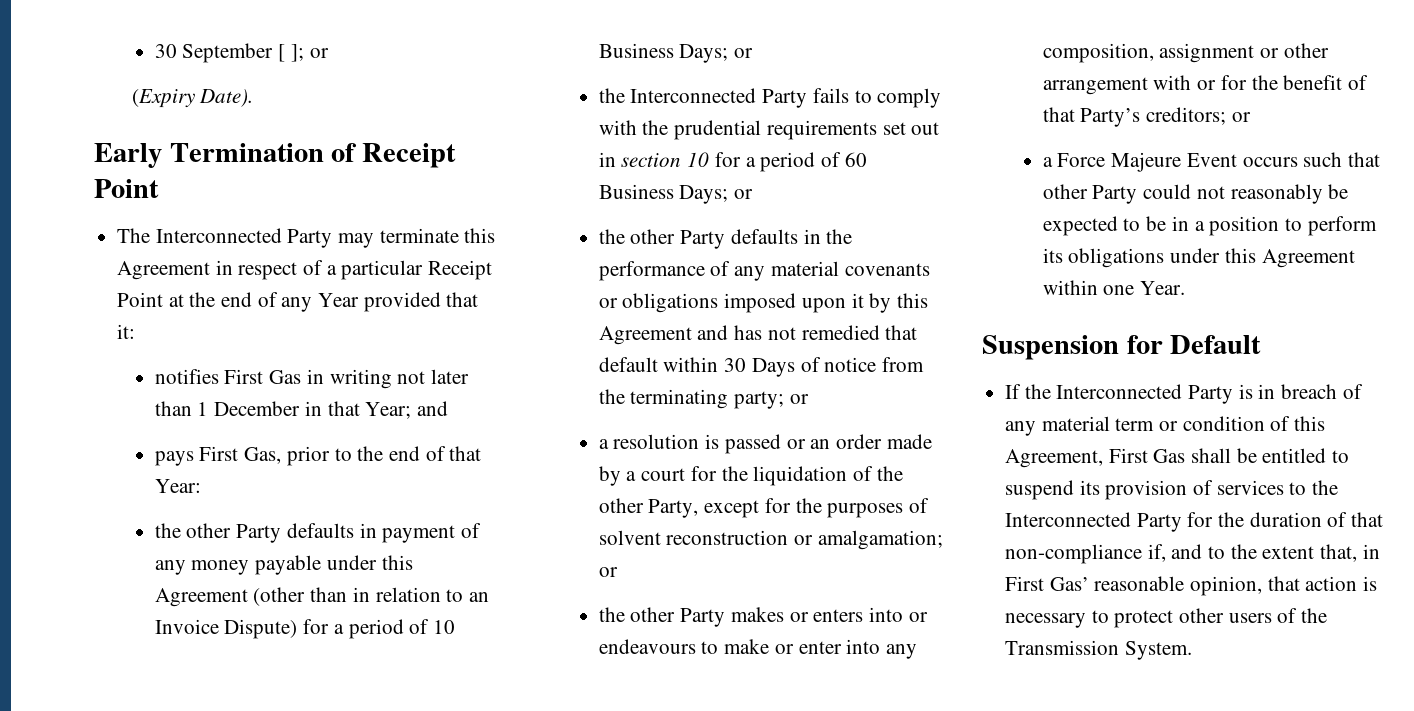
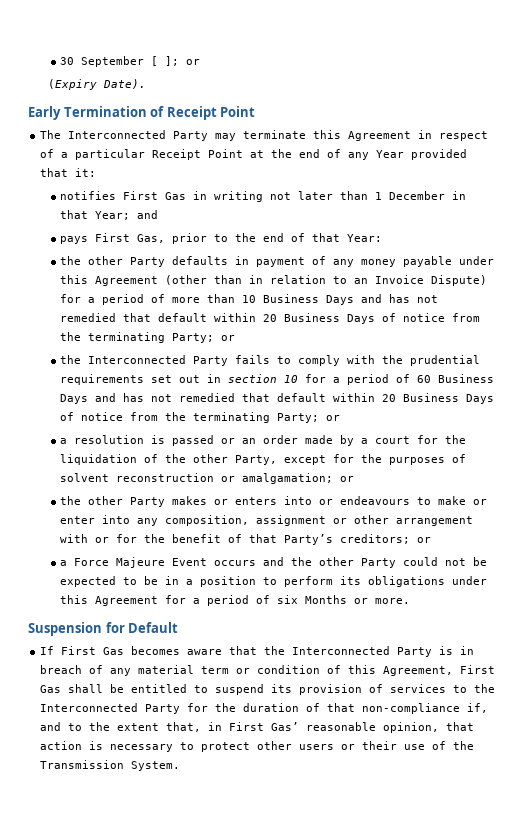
[432,620,455,634] [598,43,729,63] 10 Business Days; -> [172,294,439,305] [60,313,481,324] [60,332,215,343] more than 10 Business Days and has not remedied that default within 20 Business Days of notice from the terminating Party;
[679,185,754,204] [598,229,853,249] [598,261,930,281] [598,293,928,313] [598,325,918,345] [598,357,924,377] [598,389,785,409] Days; or // the other Party defaults in the performance of any material covenants or obligations imposed upon it by this Agreement and has not remedied that default within 30 Days of notice from the terminating party; -> [60,393,495,404] [60,412,320,423] Days and has not remedied that default within 20 Business Days of notice from the terminating Party;
[1303,152,1380,167] such that -> [263,557,313,566] and the
[1230,184,1323,204] reasonably -> (467, 562) none
[1042,280,1186,295] within one Year. -> [165,595,411,606] for a period of six Months or more.
(1022, 391) none -> [61,646,258,655] First Gas becomes aware that
(1272, 618) none -> [341,741,426,750] or their use

